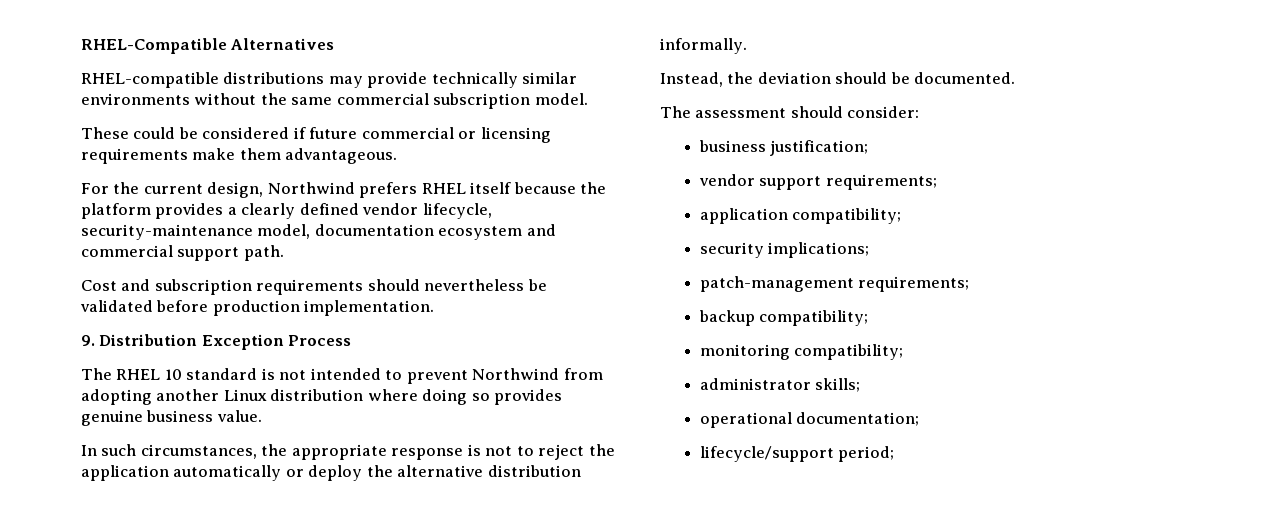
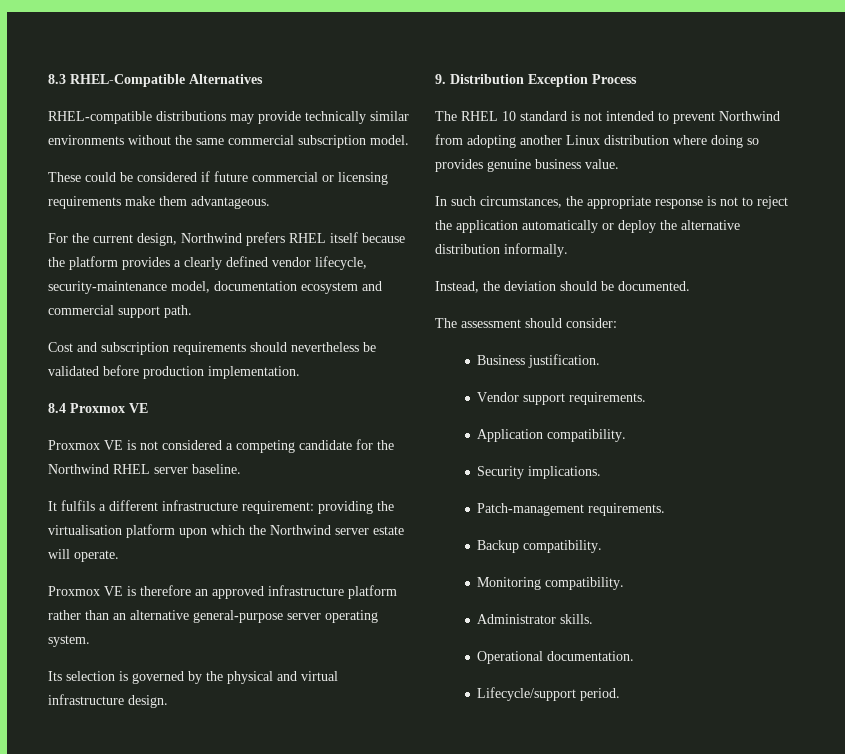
(81, 46) none -> [48,74,66,84] 8.3
(435, 308) none -> [48,403,148,413] [48,439,394,453] [48,464,241,474] [48,500,394,514] [48,524,404,538] [48,549,119,562] [48,585,397,599] [48,610,378,623] [48,635,90,647] [48,671,338,684] [48,694,168,708] // 8.4 Proxmox VE // Proxmox VE is not considered a competing candidate for the Northwind RHEL server baseline. // It fulfils a different infrastructure requirement: providing the virtualisation platform upon which the Northwind server estate will operate. // Proxmox VE is therefore an approved infrastructure platform rather than an alternative general-purpose server operating system. // Its selection is governed by the physical and virtual infrastructure design.
[698,140,869,156] [698,174,937,190] [699,208,902,224] [699,242,870,258] [699,276,970,292] [698,310,869,326] [699,344,904,360] [699,378,861,392] [699,412,920,428] [699,446,895,462] business justification; // vendor support requirements; // application compatibility; // security implications; // patch-management requirements; // backup compatibility; // monitoring compatibility; // administrator skills; // operational documentation; // lifecycle/support period; -> [477,354,601,368] [477,392,647,405] [477,429,627,442] [477,466,602,479] [477,503,666,516] [477,540,603,553] [477,577,625,590] [477,614,594,624] [477,651,635,664] [477,687,621,701] Business justification. // Vendor support requirements. // Application compatibility. // Security implications. // Patch-management requirements. // Backup compatibility. // Monitoring compatibility. // Administrator skills. // Operational documentation. // Lifecycle/support period.

